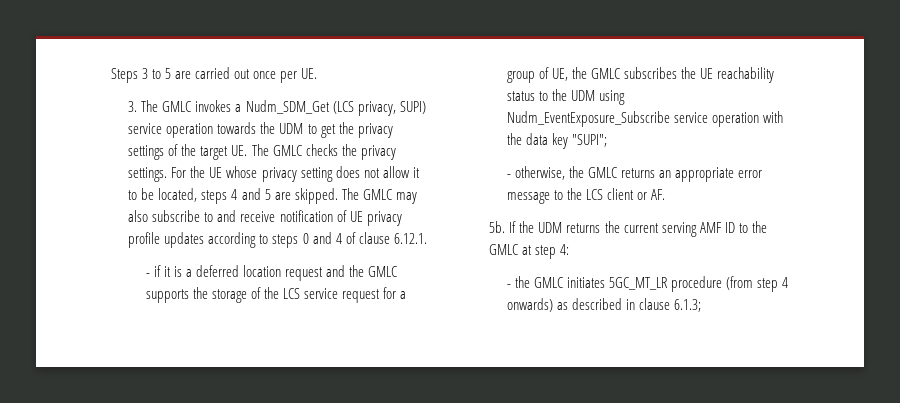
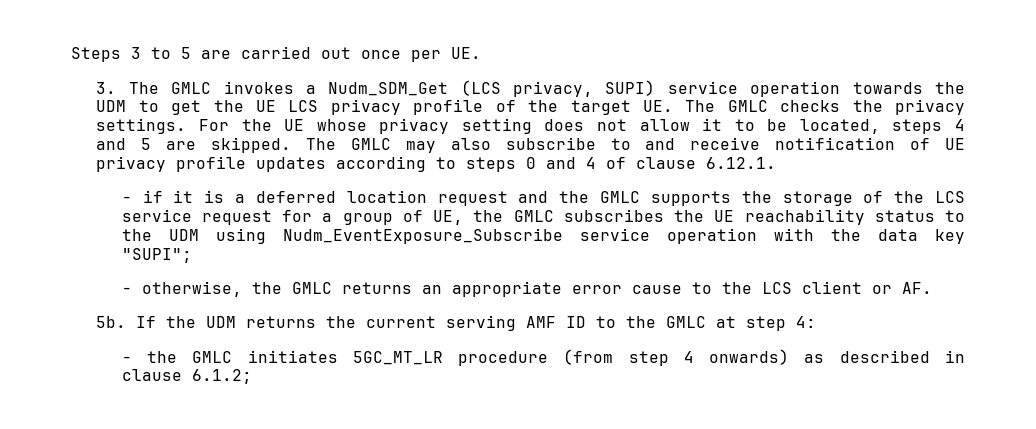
[357,123,393,138] [128,145,165,160] privacy settings -> [256,99,484,115] UE LCS privacy profile
[506,192,550,204] message -> [631,285,682,294] cause
[673,299,701,312] 6.1.3; -> [191,369,252,384] 6.1.2;

